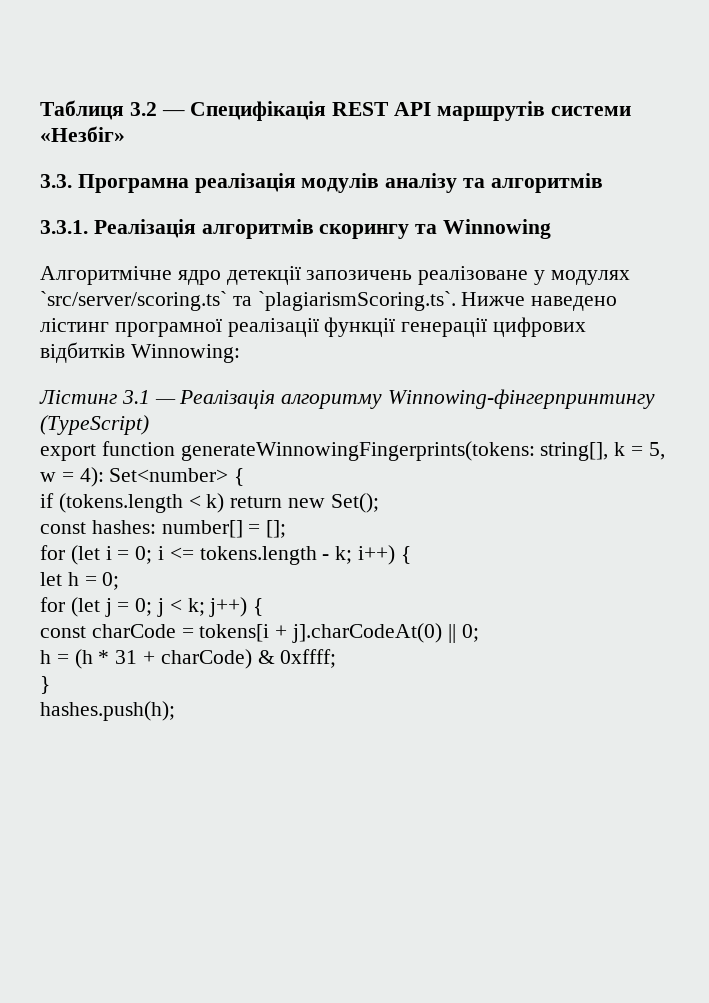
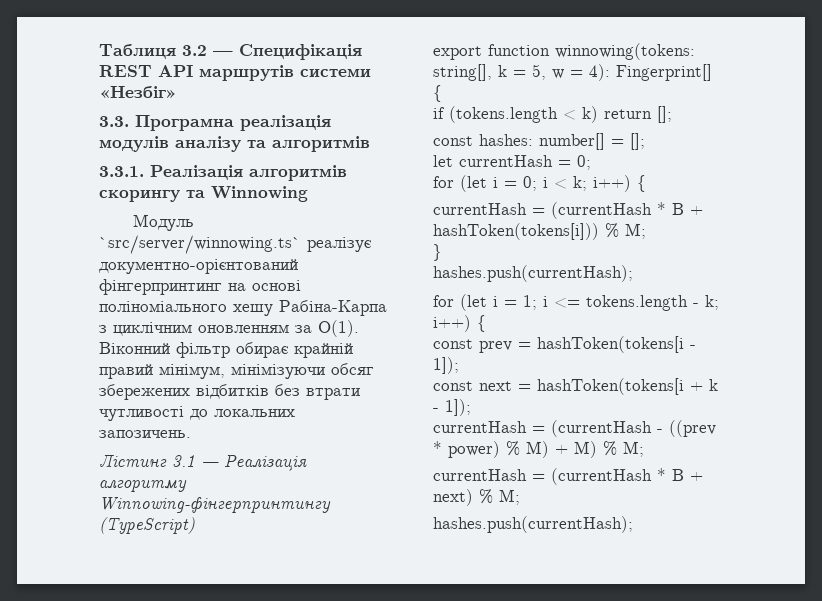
[40,266,630,285] [40,291,618,311] [40,317,587,337] [40,342,240,363] Алгоритмічне ядро детекції запозичень реалізоване у модулях `src/server/scoring.ts` та `plagiarismScoring.ts`. Нижче наведено лістинг програмної реалізації функції генерації цифрових відбитків Winnowing: -> [133,214,195,231] [99,235,371,254] [99,259,298,274] [99,279,301,295] [99,300,387,316] [99,320,359,337] [99,342,353,358] [99,363,374,379] [99,384,360,400] [99,406,295,421] [99,430,191,438] Модуль `src/server/winnowing.ts` реалізує документно-орієнтований фінгерпринтинг на основі поліноміального хешу Рабіна-Карпа з циклічним оновленням за O(1). Віконний фільтр обирає крайній правий мінімум, мінімізуючи обсяг збережених відбитків без втрати чутливості до локальних запозичень.
[180,441,535,461] generateWinnowingFingerprints(tokens: -> [555,43,695,60] winnowing(tokens:
[109,468,229,482] Set<number> -> [616,64,712,81] Fingerprint[]
[288,493,379,513] new Set(); -> [657,106,672,123] [];
(287, 529) none -> [433,155,591,170] // let currentHash = 0;
(165, 553) none -> [554,175,646,192] [433,202,703,219] [433,223,646,240] [433,244,442,261] [433,265,633,282] [433,294,548,311] < k; i++) { // currentHash = (currentHash * B + hashToken(tokens[i])) % M; // } // hashes.push(currentHash); // for (let i = 1; i
[40,572,120,590] [40,597,264,617] [40,623,479,643] [40,649,337,669] [40,676,50,694] [40,701,175,721] let h = 0; // for (let j = 0; j < k; j++) { // const charCode = tokens[i + j].charCodeAt(0) || 0; // h = (h * 31 + charCode) & 0xffff; // } // hashes.push(h); -> [433,336,696,353] [433,357,459,374] [433,378,718,395] [433,399,471,416] [433,420,716,437] [433,441,644,458] [433,468,703,485] [433,489,520,506] [433,516,633,533] const prev = hashToken(tokens[i - 1]); // const next = hashToken(tokens[i + k - 1]); // currentHash = (currentHash - ((prev * power) % M) + M) % M; // currentHash = (currentHash * B + next) % M; // hashes.push(currentHash);

